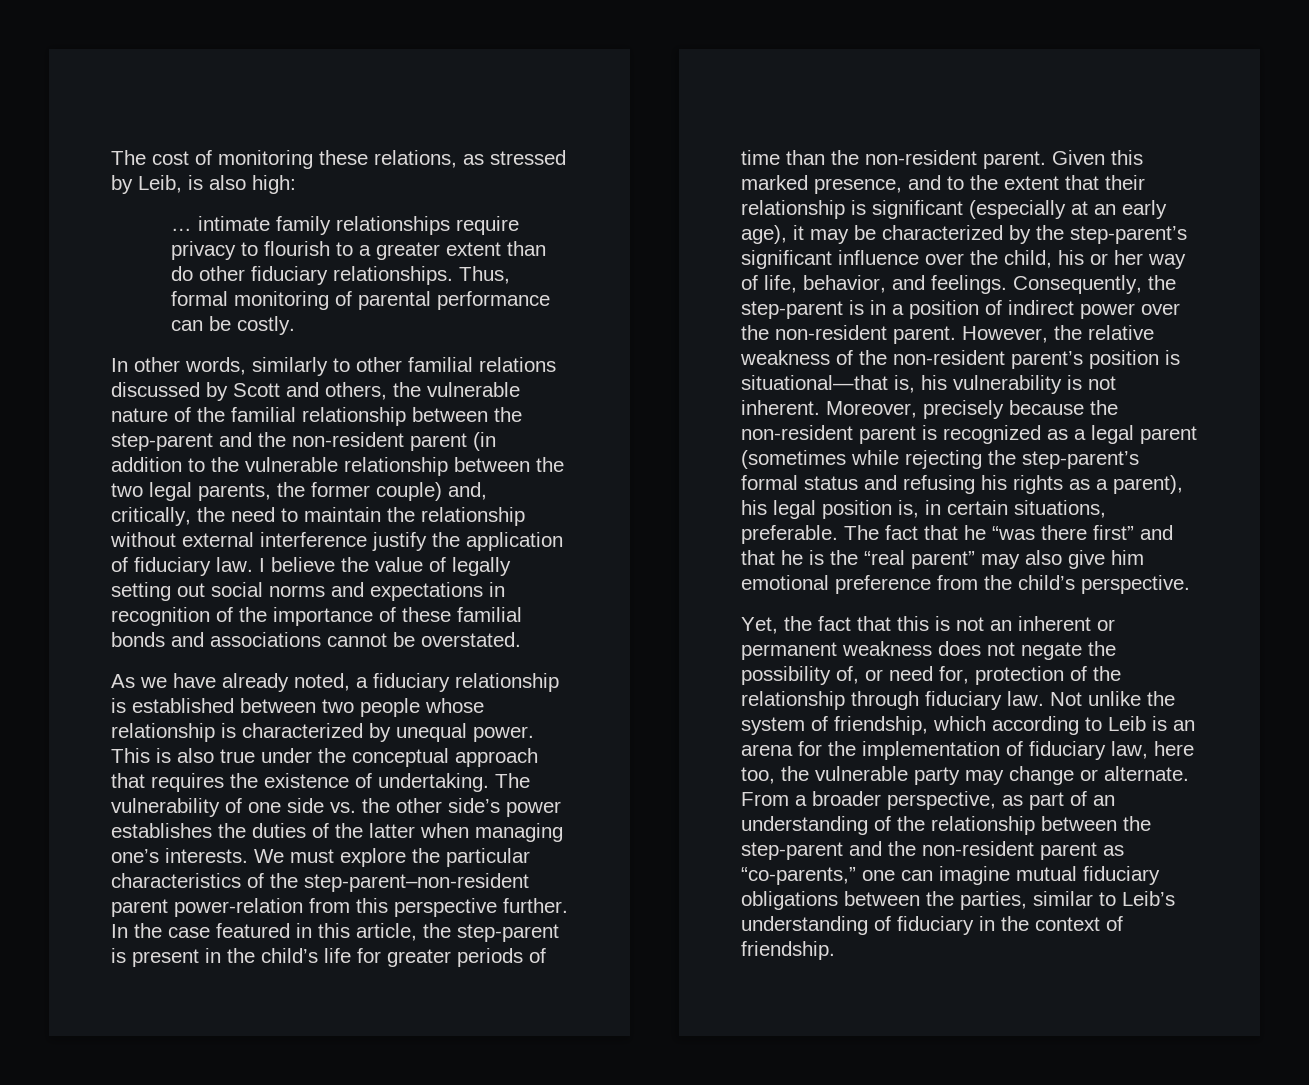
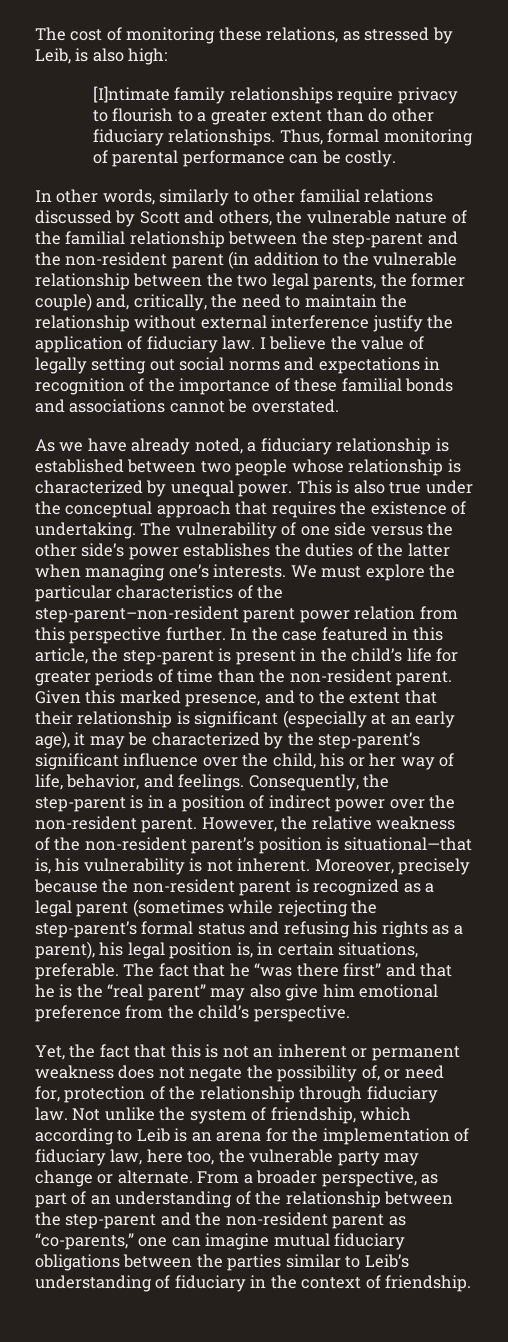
[170,216,270,231] … intimate -> [92,86,170,103] [I]ntimate
[330,802,356,813] vs. -> [370,526,423,536] versus
[174,898,303,917] power-relation -> [299,606,416,623] power relation
[960,891,1027,910] parties, -> [227,1254,282,1271] parties

